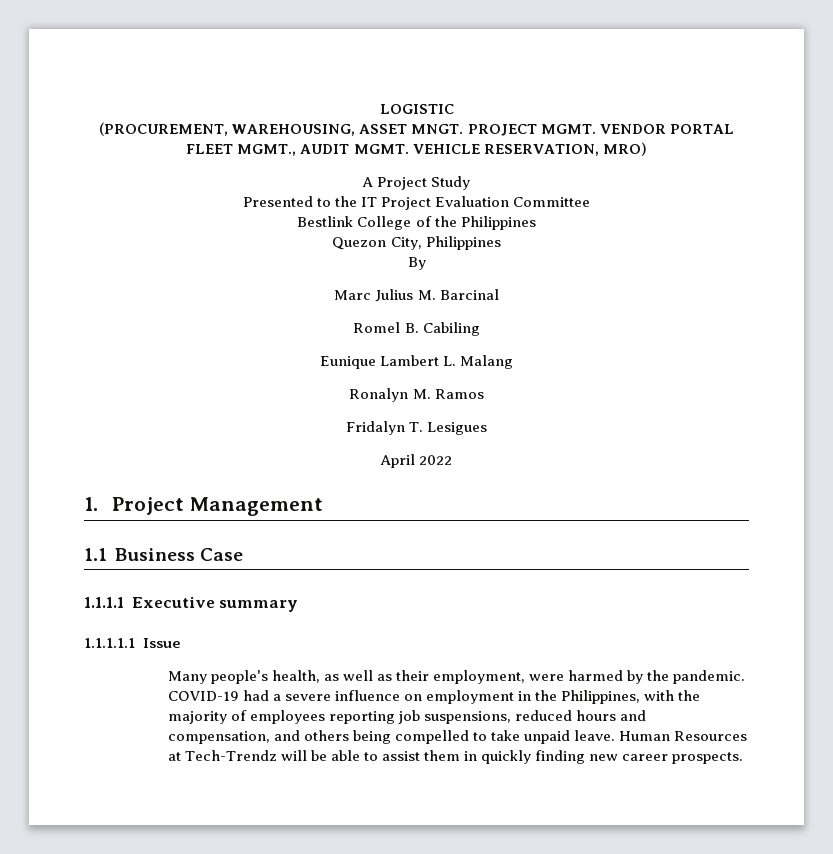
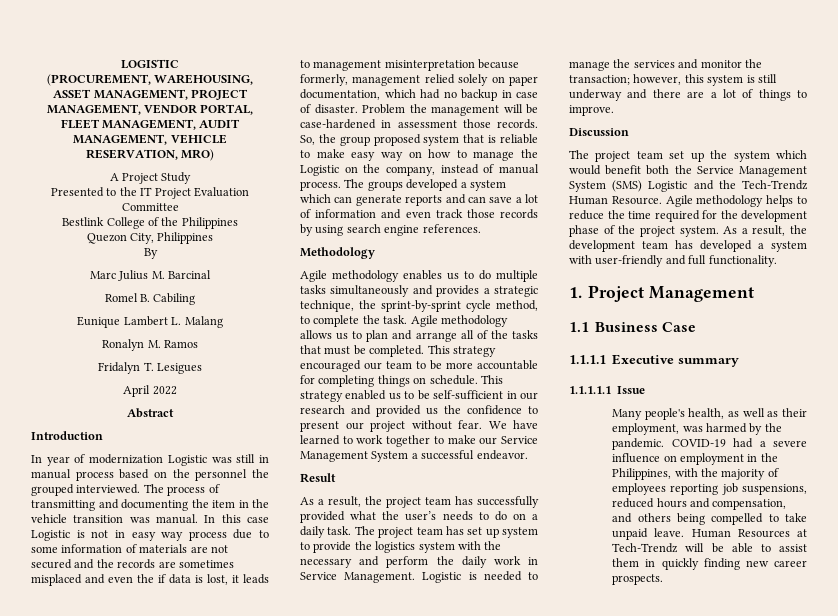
[411,124,734,136] [186,144,409,156] MNGT. PROJECT MGMT. VENDOR PORTAL FLEET MGMT., AUDIT MGMT. -> [93,89,248,100] [46,104,254,115] [60,119,241,130] [73,134,168,145] MANAGEMENT, PROJECT MANAGEMENT, VENDOR PORTAL, FLEET MANAGEMENT, AUDIT MANAGEMENT,
(453, 460) none -> [127,408,174,418] [31,431,103,440] [31,454,269,466] [31,469,269,481] [31,484,220,496] [31,499,269,511] [31,514,269,524] [31,529,269,541] [31,544,228,553] [31,559,234,569] [31,574,269,586] [300,59,520,71] [300,74,538,86] [300,89,538,101] [300,104,538,116] [300,119,538,129] [300,134,538,146] [300,149,538,161] [300,164,539,176] [300,179,506,191] [300,194,538,206] [300,209,538,219] [300,224,481,236] [300,247,375,259] [300,270,538,282] [300,285,538,297] [300,300,538,312] [300,315,508,327] [300,330,538,342] [300,345,496,357] [300,360,538,372] [300,375,503,387] [300,390,538,402] [300,405,538,417] [300,420,538,432] [300,435,538,447] [300,450,528,462] [300,473,336,483] [300,496,539,508] [300,511,538,523] [300,526,538,538] [300,541,502,553] [300,556,538,568] [300,571,538,583] [569,59,762,71] [569,74,777,86] [569,89,807,101] [569,105,614,116] [569,128,629,136] [569,150,807,162] [569,165,807,177] [569,180,808,192] [569,195,807,207] [569,210,807,222] [569,225,807,237] [569,240,807,252] [569,255,777,267] // Abstract // Introduction // In year of modernization Logistic was still in manual process based on the personnel the grouped interviewed. The process of transmitting and documenting the item in the vehicle transition was manual. In this case Logistic is not in easy way process due to some information of materials are not secured and the records are sometimes misplaced and even the if data is lost, it leads to management misinterpretation because formerly, management relied solely on paper documentation, which had no backup in case of disaster. Problem the management will be case-hardened in assessment those records. So, the group proposed system that is reliable to make easy way on how to manage the Logistic on the company, instead of manual process. The groups developed a system which can generate reports and can save a lot of information and even track those records by using search engine references. // Methodology // Agile methodology enables us to do multiple tasks simultaneously and provides a strategic technique, the sprint-by-sprint cycle method, to complete the task. Agile methodology allows us to plan and arrange all of the tasks that must be completed. This strategy encouraged our team to be more accountable for completing things on schedule. This strategy enabled us to be self-sufficient in our research and provided us the confidence to present our project without fear. We have learned to work together to make our Service Management System a successful endeavor. // Result // As a result, the project team has successfully provided what the user’s needs to do on a daily task. The project team has set up system to provide the logistics system with the necessary and perform the daily work in Service Management. Logistic is needed to manage the services and monitor the transaction; however, this system is still underway and there are a lot of things to improve. // Discussion // The project team set up the system which would benefit both the Service Management System (SMS) Logistic and the Tech-Trendz Human Resource. Agile methodology helps to reduce the time required for the development phase of the project system. As a result, the development team has developed a system with user-friendly and full functionality.
[529,674,565,681] were -> [682,426,703,432] was

